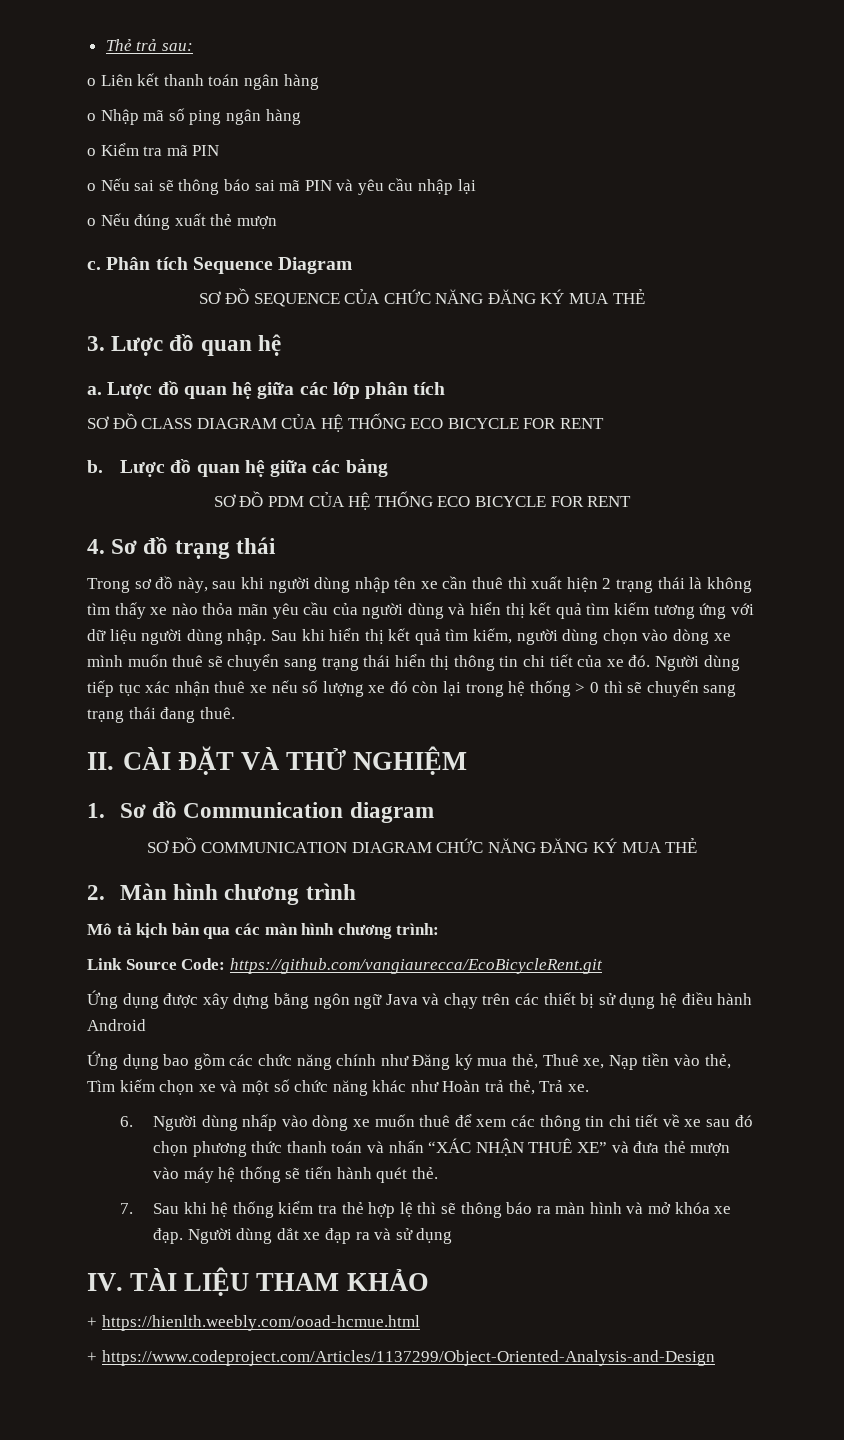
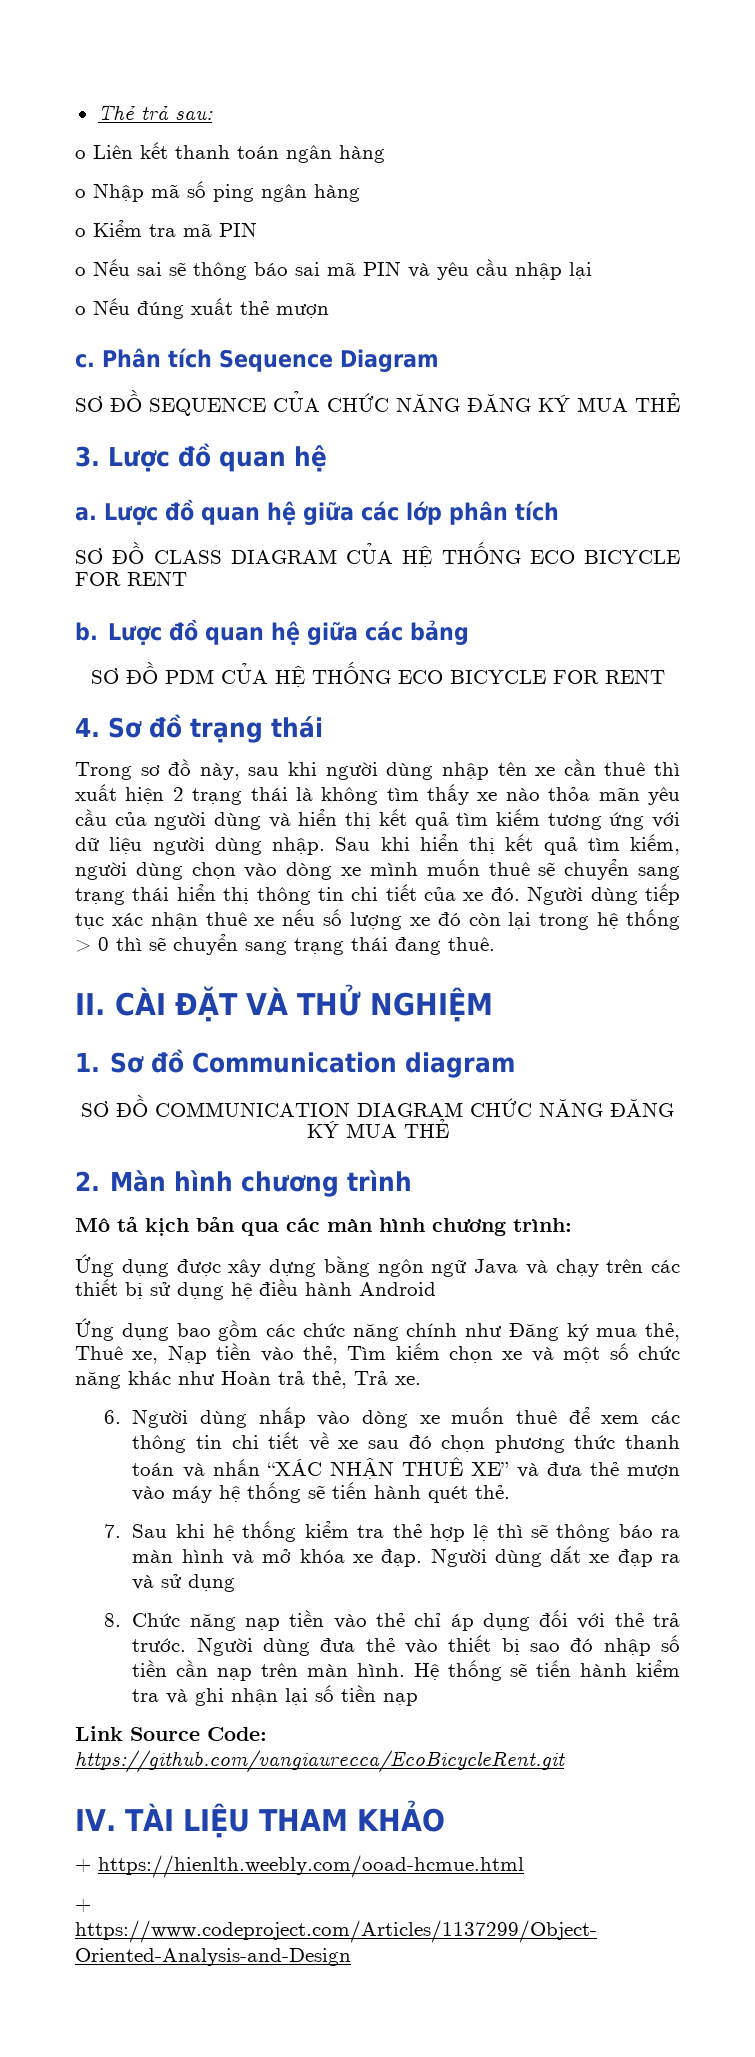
[87,958,603,974] // Link Source Code: https://github.com/vangiaurecca/EcoBicycleRent.git -> (572, 1225) none
(453, 1236) none -> [103,1610,680,1631] [132,1635,681,1656] [132,1660,680,1681] [132,1685,419,1706] [75,1726,267,1741] [75,1750,565,1773] // 8. Chức năng nạp tiền vào thẻ chỉ áp dụng đối với thẻ trả trước. Người dùng đưa thẻ vào thiết bị sao đó nhập số tiền cần nạp trên màn hình. Hệ thống sẽ tiến hành kiểm tra và ghi nhận lại số tiền nạp // Link Source Code: https://github.com/vangiaurecca/EcoBicycleRent.git

